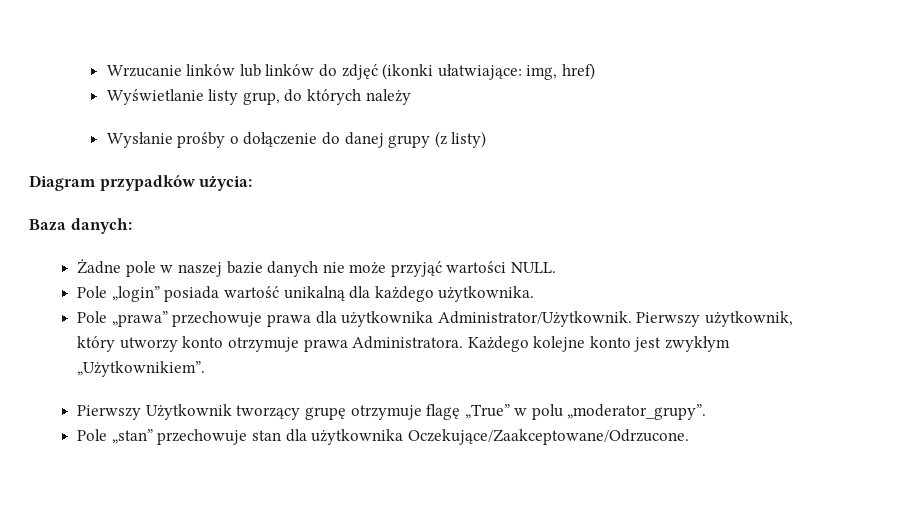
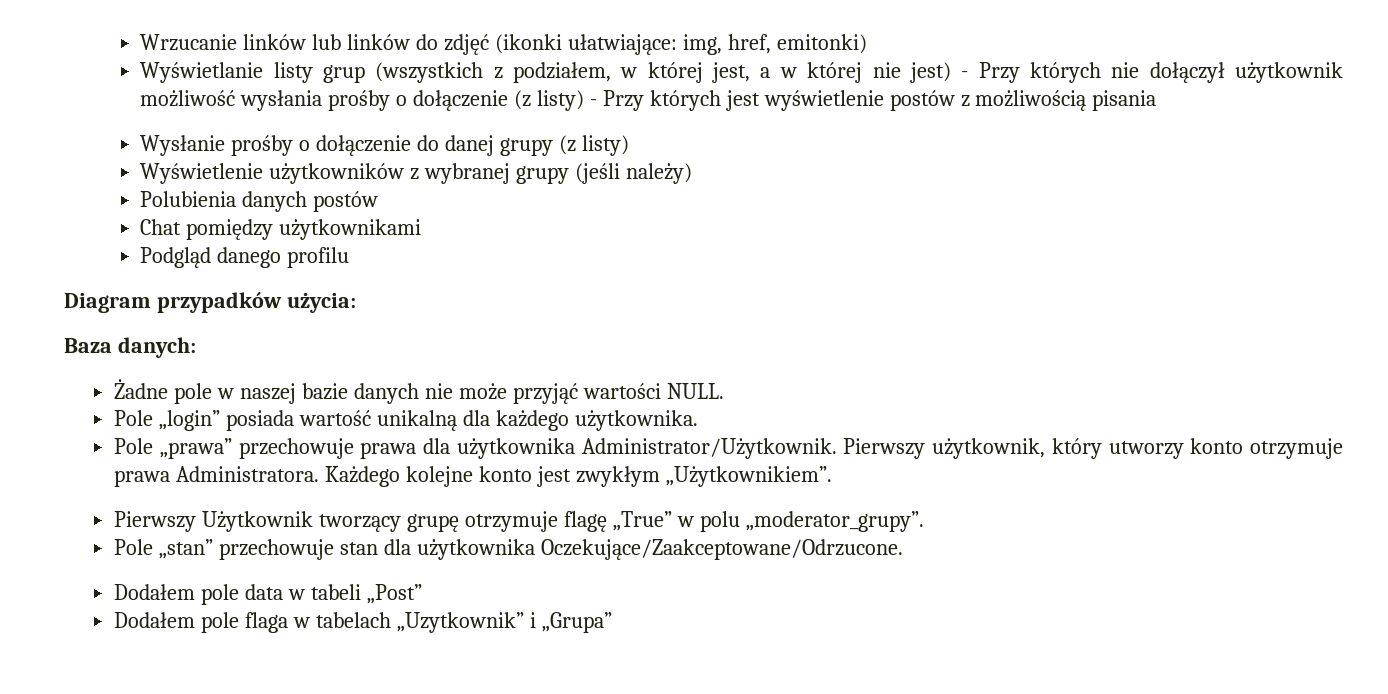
[561,63,595,80] href) -> [727,34,867,54] href, emitonki)
[242,89,411,105] grup, do których należy -> [323,62,1343,83] [140,90,1157,111] grup (wszystkich z podziałem, w której jest, a w której nie jest) - Przy których nie dołączył użytkownik możliwość wysłania prośby o dołączenie (z listy) - Przy których jest wyświetlenie postów z możliwością pisania
(487, 139) none -> [140,163,692,184] [140,191,379,212] [140,219,422,240] [140,247,350,268] // Wyświetlenie użytkowników z wybranej grupy (jeśli należy) // Polubienia danych postów // Chat pomiędzy użytkownikami // Podgląd danego profilu
(689, 437) none -> [114,584,422,605] [114,612,612,633] // Dodałem pole data w tabeli „Post” // Dodałem pole flaga w tabelach „Uzytkownik” i „Grupa”

